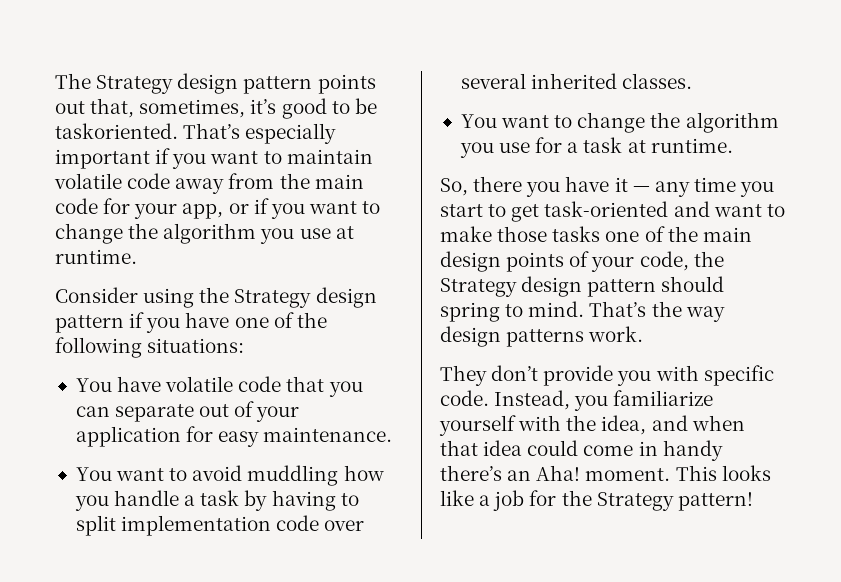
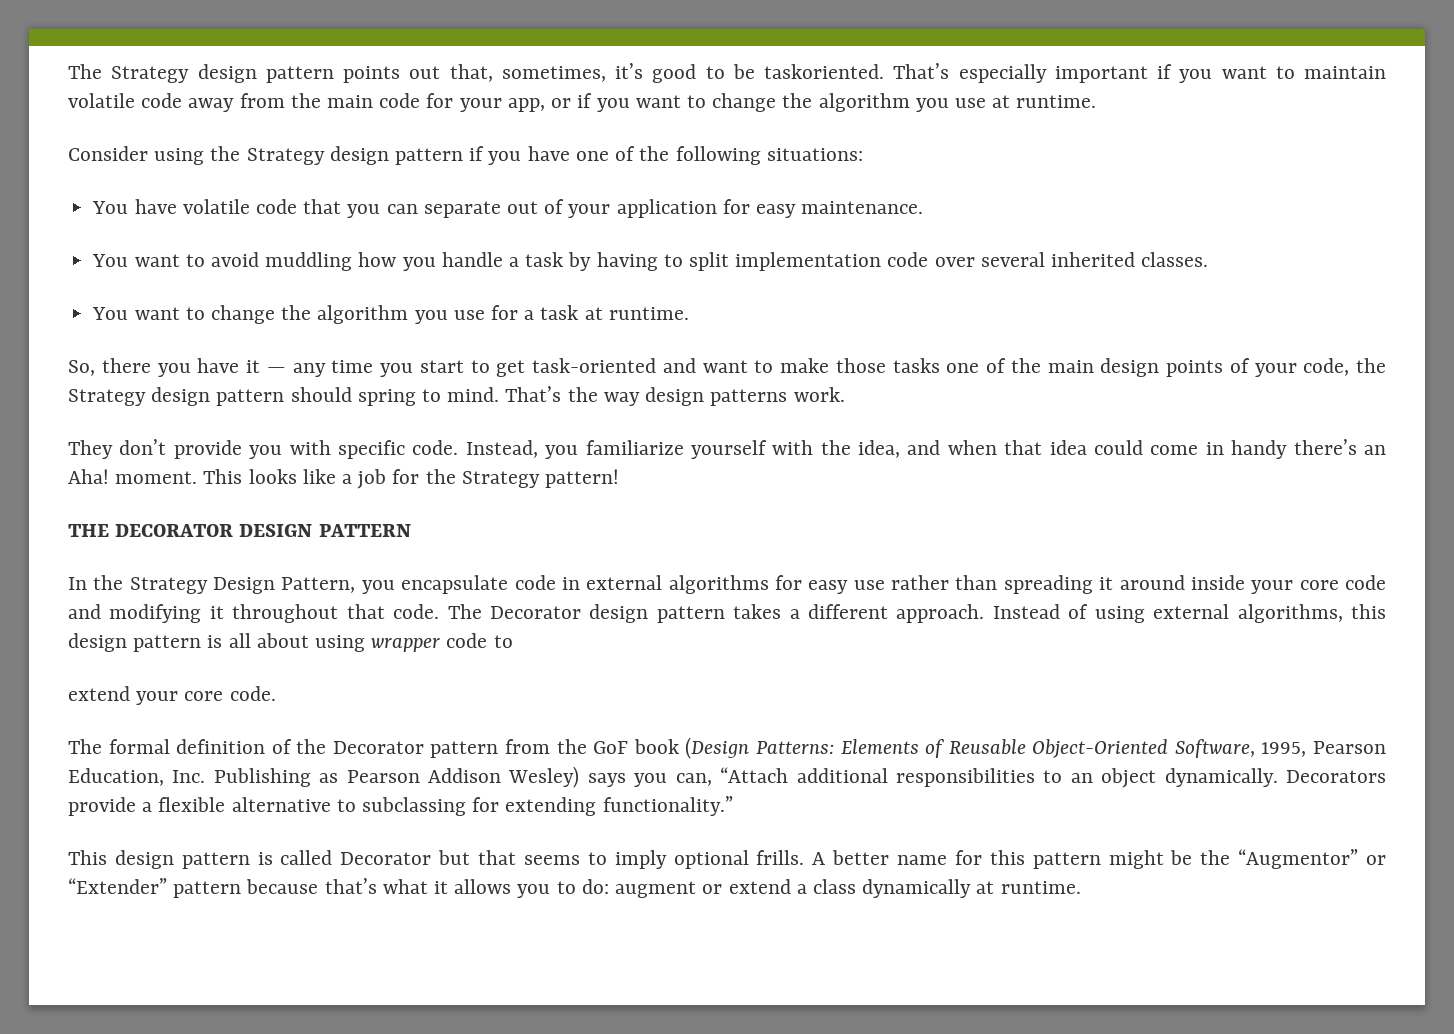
(753, 501) none -> [68,524,411,537] [68,575,1386,594] [68,604,1387,623] [68,633,513,652] [68,686,276,705] [68,737,1386,759] [68,766,1386,788] [68,796,733,816] [68,849,1386,869] [68,878,1081,898] // THE DECORATOR DESIGN PATTERN // In the Strategy Design Pattern, you encapsulate code in external algorithms for easy use rather than spreading it around inside your core code and modifying it throughout that code. The Decorator design pattern takes a different approach. Instead of using external algorithms, this design pattern is all about using wrapper code to // extend your core code. // The formal definition of the Decorator pattern from the GoF book (Design Patterns: Elements of Reusable Object-Oriented Software, 1995, Pearson Education, Inc. Publishing as Pearson Addison Wesley) says you can, “Attach additional responsibilities to an object dynamically. Decorators provide a flexible alternative to subclassing for extending functionality.” // This design pattern is called Decorator but that seems to imply optional frills. A better name for this pattern might be the “Augmentor” or “Extender” pattern because that’s what it allows you to do: augment or extend a class dynamically at runtime.

